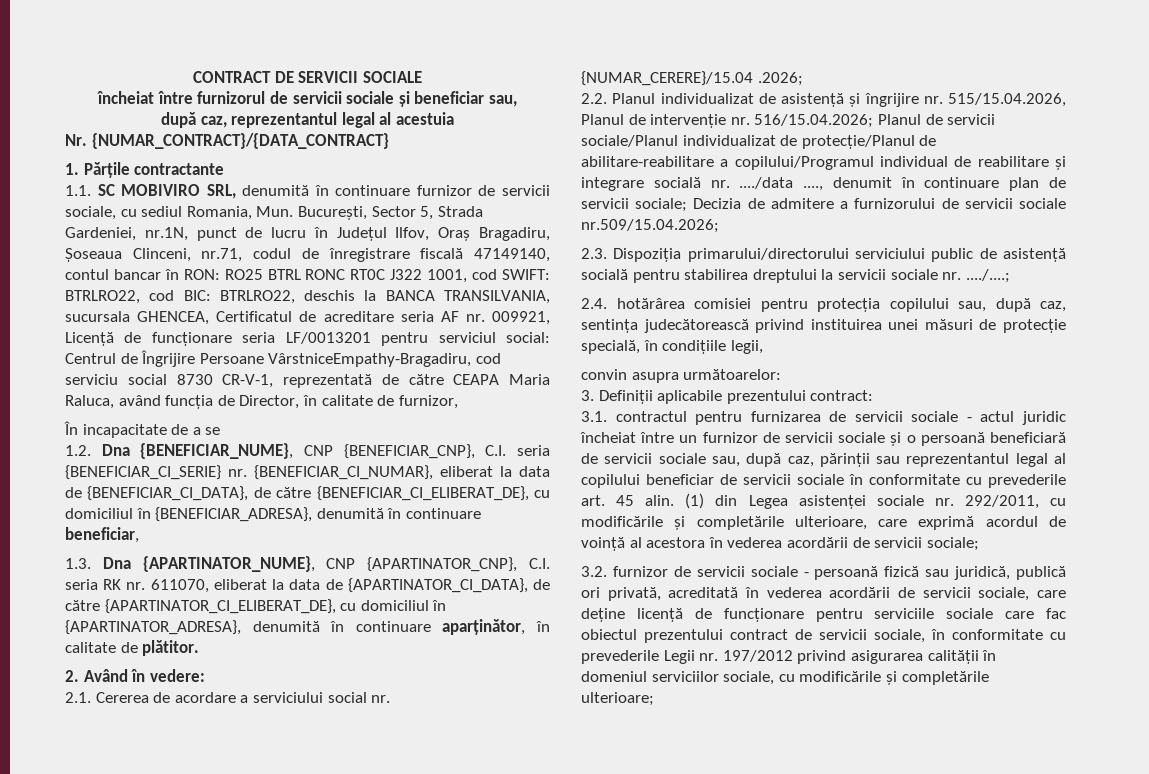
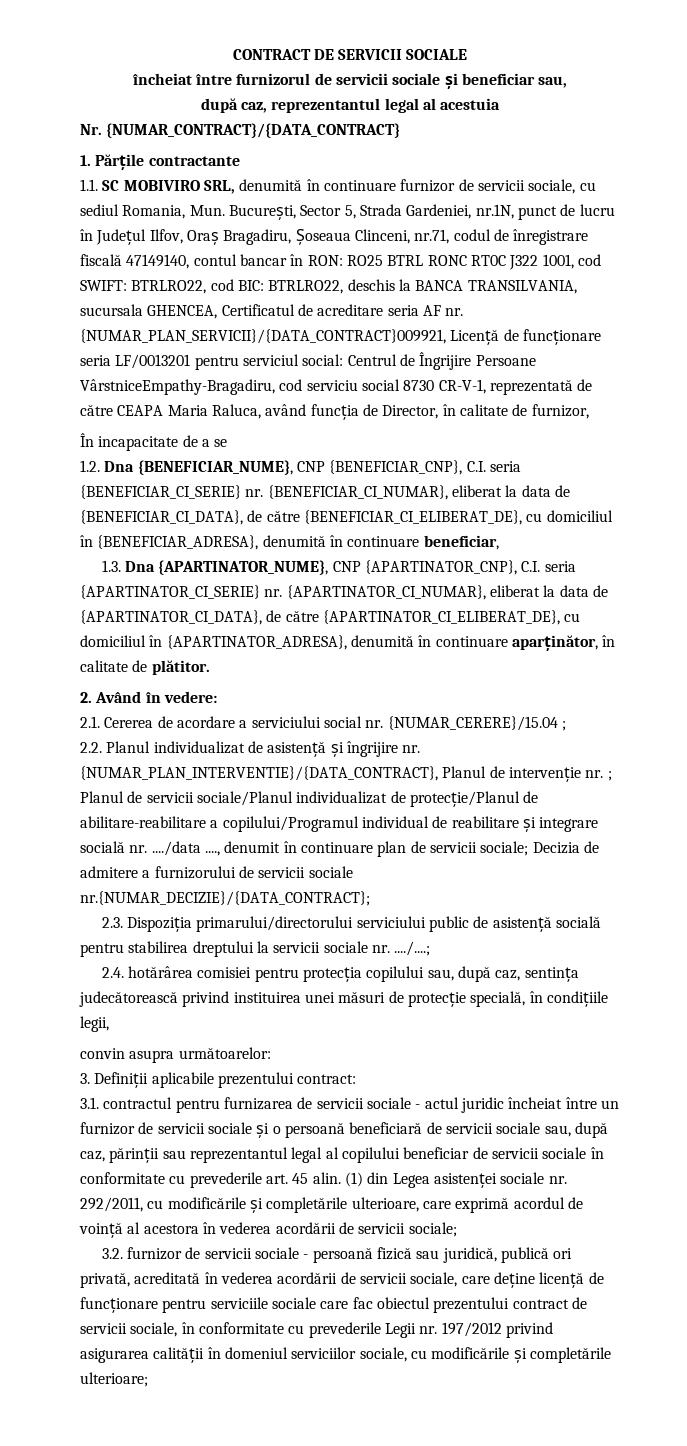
[492,311,550,325] 009921, -> [80,329,446,344] {NUMAR_PLAN_SERVICII}/{DATA_CONTRACT}009921,
[103,579,209,593] RK nr. 611070, -> [80,585,486,600] {APARTINATOR_CI_SERIE} nr. {APARTINATOR_CI_NUMAR},
[757,72,803,86] .2026; -> [561,721,566,731] ;
[948,93,1066,107] 515/15.04.2026, -> [80,766,438,781] {NUMAR_PLAN_INTERVENTIE}/{DATA_CONTRACT},
[754,114,874,128] 516/15.04.2026; -> [607,771,612,781] ;
[581,219,719,233] nr.509/15.04.2026; -> [80,891,370,906] nr.{NUMAR_DECIZIE}/{DATA_CONTRACT};

